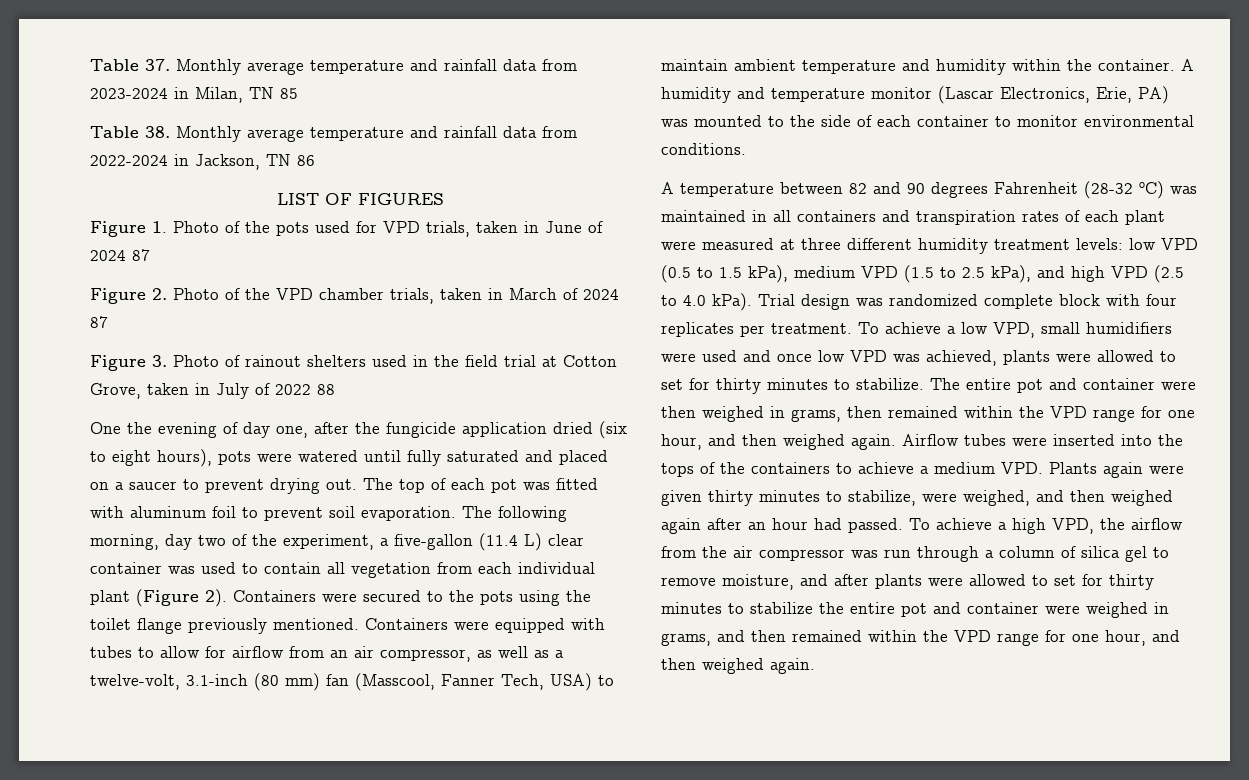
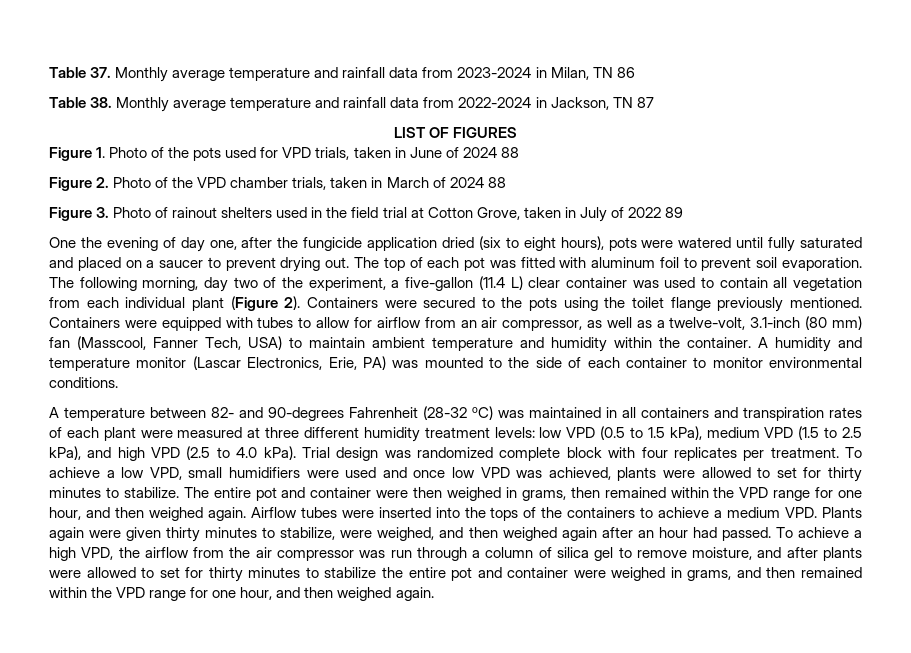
[280,88,298,99] 85 -> [616,67,635,78] 86
[297,155,315,166] 86 -> [636,97,654,108] 87
[132,249,150,261] 87 -> [500,147,519,158] 88
[90,316,108,328] 87 -> [487,177,506,188] 88
[317,384,335,395] 88 -> [664,207,683,218] 89
[849,182,988,198] 82 and 90 degrees -> [211,407,344,421] 82- and 90-degrees

